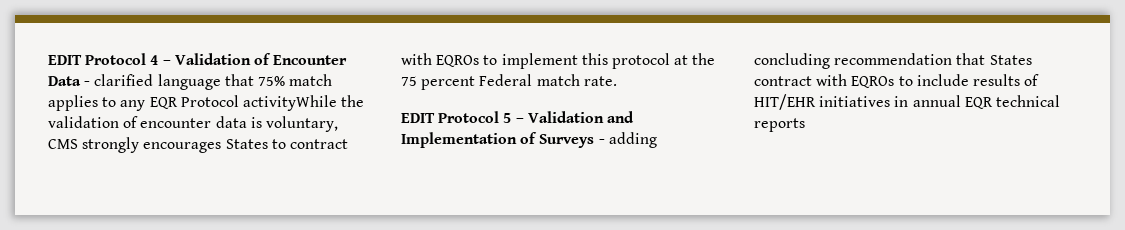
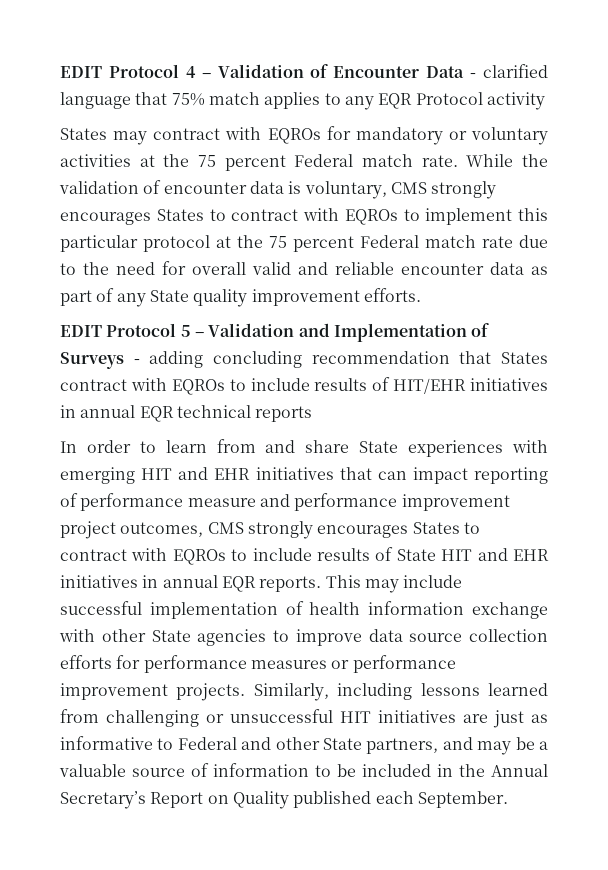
[242,95,337,111] activityWhile -> [486,92,545,110] [60,126,548,145] [60,154,514,171] activity // States may contract with EQROs for mandatory or voluntary activities at the 75 percent Federal match rate. While
(608, 59) none -> [60,235,138,252] particular
[583,76,617,86] rate. -> [482,235,548,248] [60,261,548,275] [60,288,421,307] rate due to the need for overall valid and reliable encounter data as part of any State quality improvement efforts.
(805, 125) none -> [60,439,548,457] [60,467,548,484] [60,493,510,511] [60,521,480,539] [60,547,549,565] [60,575,463,593] [60,601,548,619] [59,629,548,646] [60,655,456,673] [60,683,549,701] [60,709,548,728] [60,736,548,755] [59,763,548,777] [60,791,508,809] // In order to learn from and share State experiences with emerging HIT and EHR initiatives that can impact reporting of performance measure and performance improvement project outcomes, CMS strongly encourages States to contract with EQROs to include results of State HIT and EHR initiatives in annual EQR reports. This may include successful implementation of health information exchange with other State agencies to improve data source collection efforts for performance measures or performance improvement projects. Similarly, including lessons learned from challenging or unsuccessful HIT initiatives are just as informative to Federal and other State partners, and may be a valuable source of information to be included in the Annual Secretary’s Report on Quality published each September.

